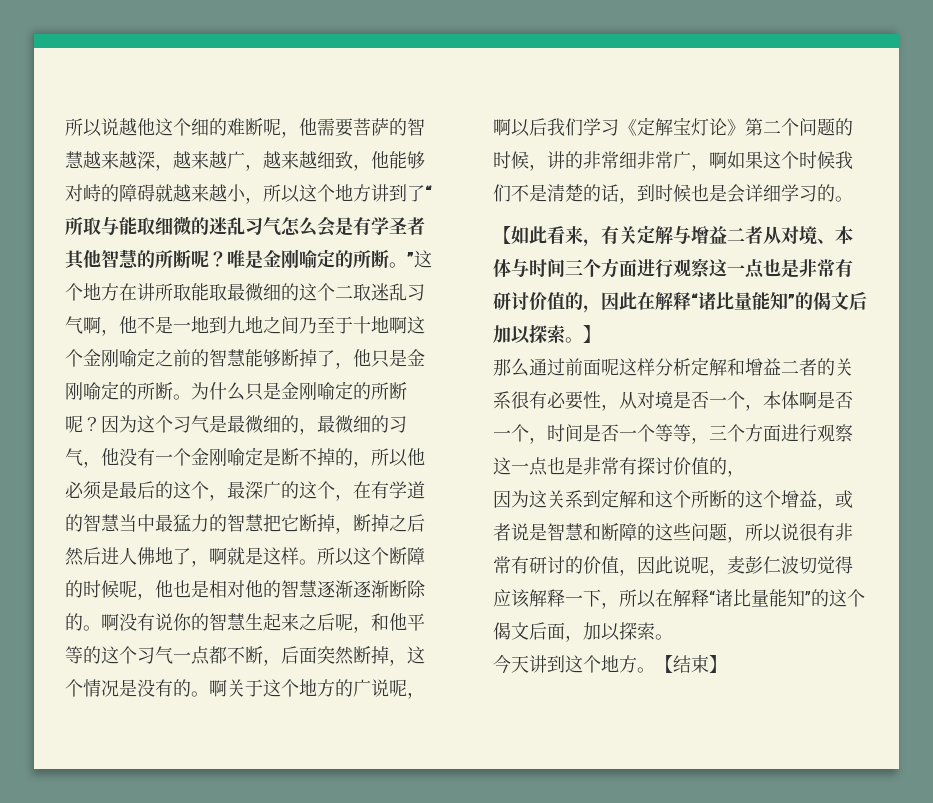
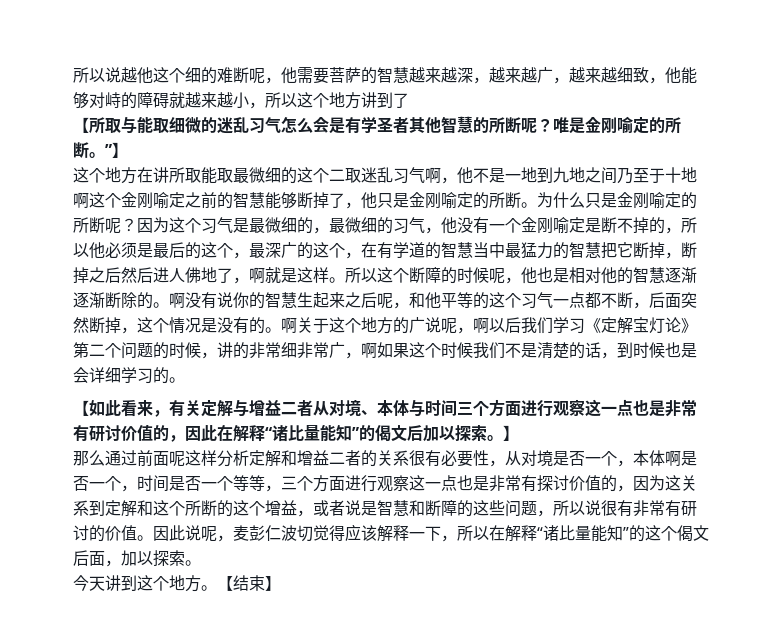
[425,185,432,200] “ -> [73,117,89,133] // 【
(414, 259) none -> [112,142,128,158] 】 //
(745, 473) // -> (633, 488) none
[619,569,637,576] ， -> [137,535,153,541] 。

